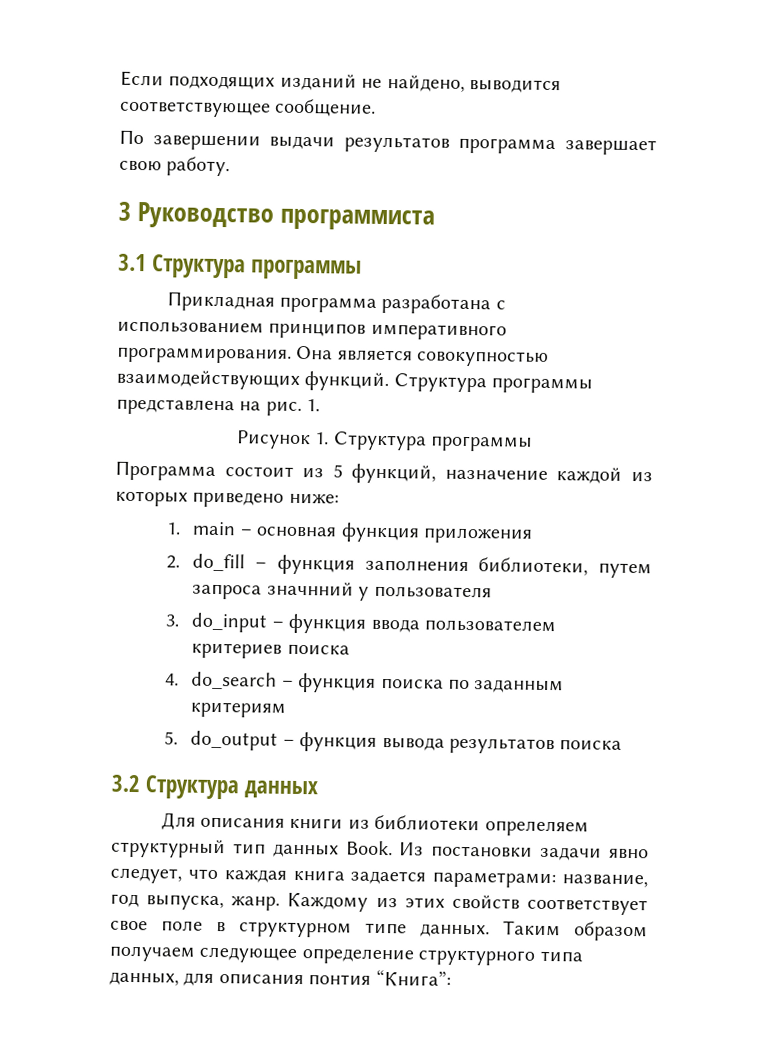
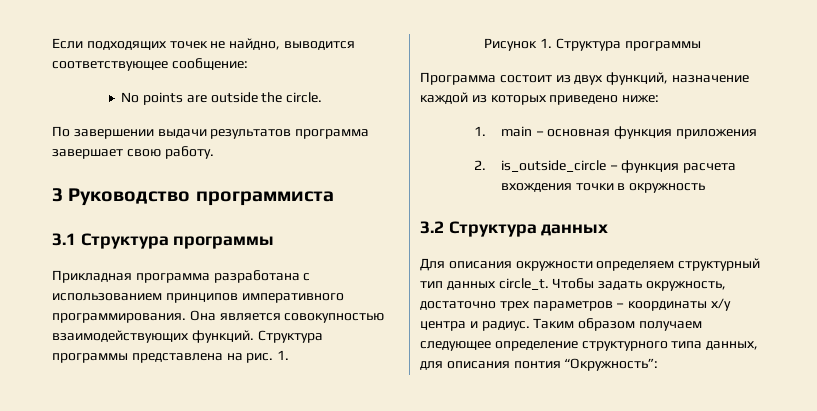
[279,73,561,94] [119,98,377,118] изданий не найдено, выводится соответствующее сообщение. -> [169,38,355,50] [52,58,248,71] [121,92,323,105] точек не найдно, выводится соответствующее сообщение: // No points are outside the circle.
[332,464,343,478] 5 -> [574,75,604,85] двух
[192,553,652,579] [192,581,492,601] [165,612,557,634] [191,642,350,659] [165,671,565,694] [190,701,287,718] [164,730,623,755] do_fill – функция заполнения библиотеки, путем запроса значнний у пользователя // 3. do_input – функция ввода пользователем критериев поиска // 4. do_search – функция поиска по заданным критериям // 5. do_output – функция вывода результатов поиска -> [500,160,737,173] [500,183,706,193] is_outside_circle – функция расчета вхождения точки в окружность
[289,814,589,837] [111,838,650,861] [110,867,648,889] [110,892,648,916] [110,919,490,938] книги из библиотеки опрелеляем структурный тип данных Book. Из постановки задачи явно следует, что каждая книга задается параметрами: название, год выпуска, жанр. Каждому из этих свойств соответствует свое поле в структурном типе данных. -> [515,258,761,271] [420,278,726,291] [420,298,731,311] [420,321,530,331] окружности определяем структурный тип данных circle_t. Чтобы задать окружность, достаточно трех параметров – координаты х/у центра и радиус.
[375,969,451,987] “Книга”: -> [564,358,659,371] “Окружность”:

